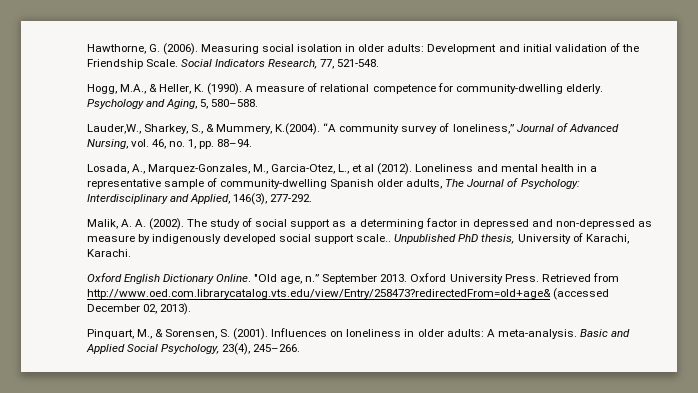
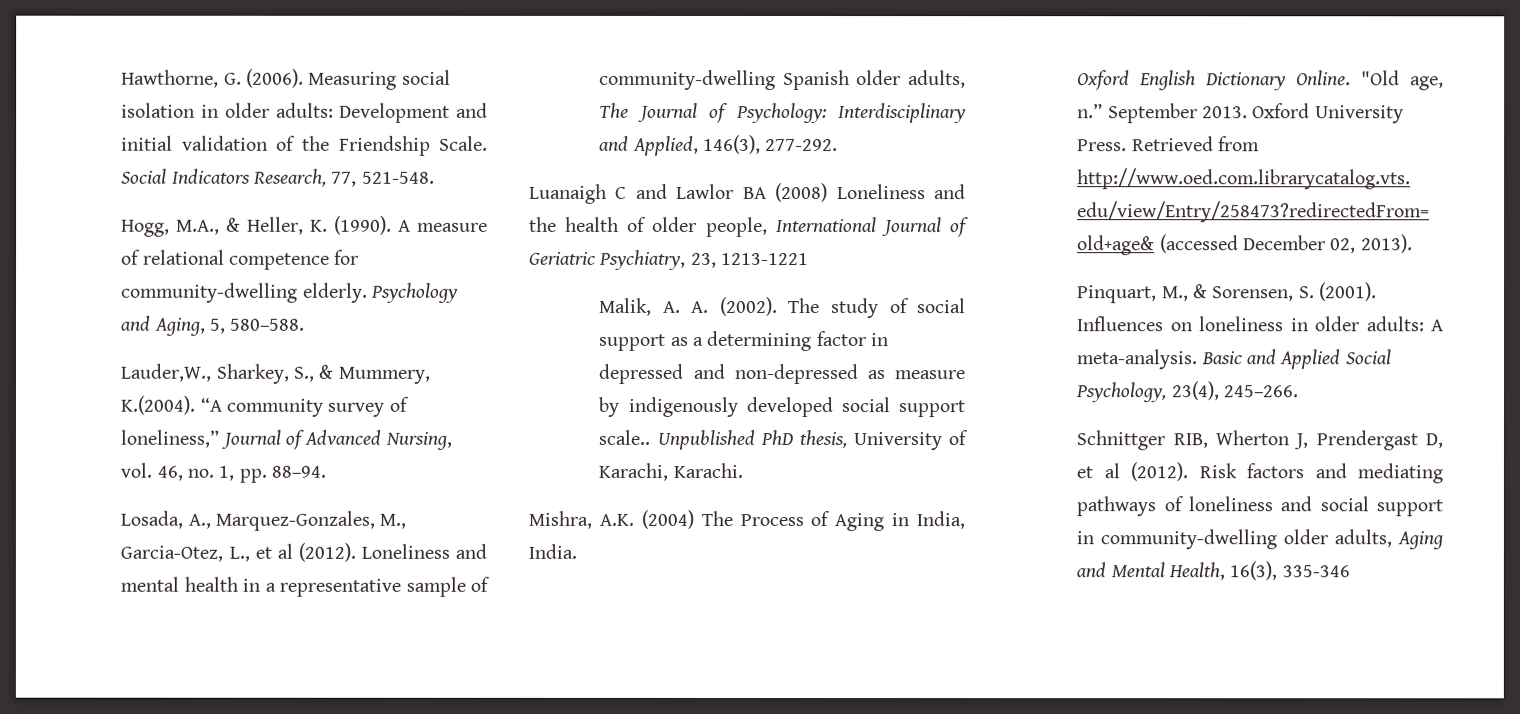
(312, 198) none -> [529,183,966,204] [529,216,970,238] [529,249,809,270] // Luanaigh C and Lawlor BA (2008) Loneliness and the health of older people, International Journal of Geriatric Psychiatry, 23, 1213-1221
(131, 253) none -> [528,509,965,532] [528,543,577,559] // Mishra, A.K. (2004) The Process of Aging in India, India.
(300, 348) none -> [1076,430,1443,451] [1076,462,1443,484] [1076,496,1443,517] [1076,529,1443,550] [1076,561,1350,581] // Schnittger RIB, Wherton J, Prendergast D, et al (2012). Risk factors and mediating pathways of loneliness and social support in community-dwelling older adults, Aging and Mental Health, 16(3), 335-346

